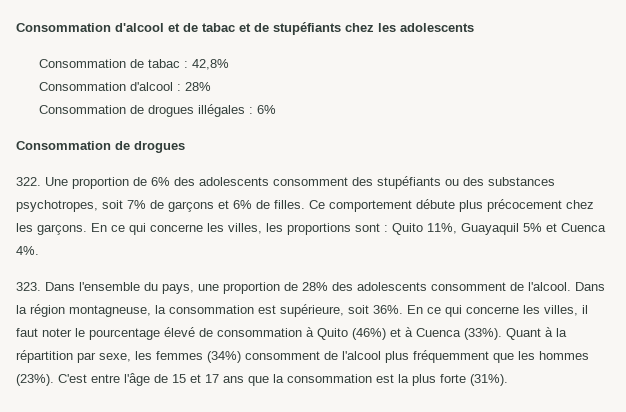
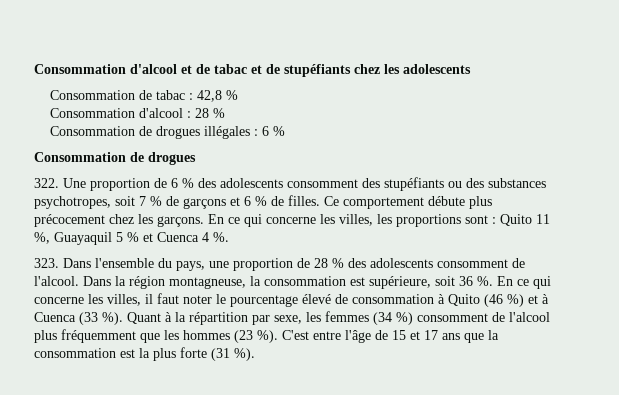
[192,59,230,70] 42,8% -> [196,90,238,102] 42,8 %
[185,82,212,91] 28% -> [194,108,225,118] 28 %
[257,105,277,114] 6% -> [261,126,285,136] 6 %
[151,177,170,186] 6% -> [171,178,194,188] 6 %
[127,200,146,209] 7% -> [139,196,162,206] 7 %
[233,200,252,209] 6% -> [244,196,267,206] 6 %
[427,223,606,235] [16,246,39,255] 11%, Guayaquil 5% et Cuenca 4%. -> [536,214,550,224] [34,232,229,245] 11 %, Guayaquil 5 % et Cuenca 4 %.
[302,282,328,291] 28% -> [314,258,344,268] 28 %
[373,305,403,314] 36%. -> [459,276,493,286] 36 %.
[352,328,386,340] (46%) -> [484,294,524,307] (46 %)
[464,328,502,340] (33%). -> [79,312,123,325] (33 %).
[207,351,241,363] (34%) -> [373,312,413,325] (34 %)
[16,374,54,386] (23%). -> [234,330,278,343] (23 %).
[470,374,508,386] (31%). -> [211,348,255,361] (31 %).

